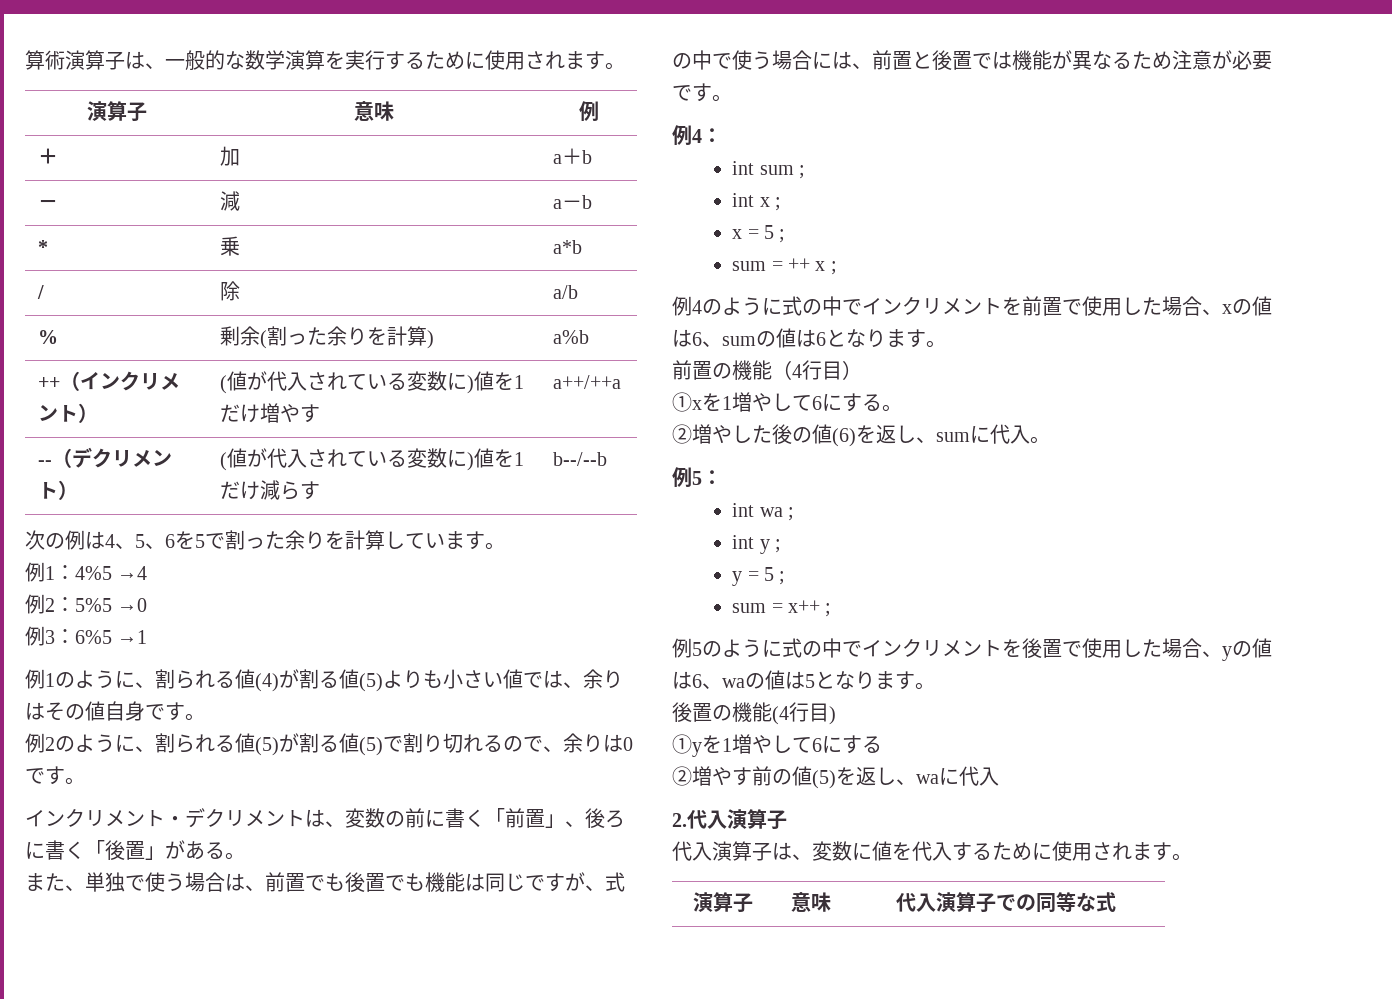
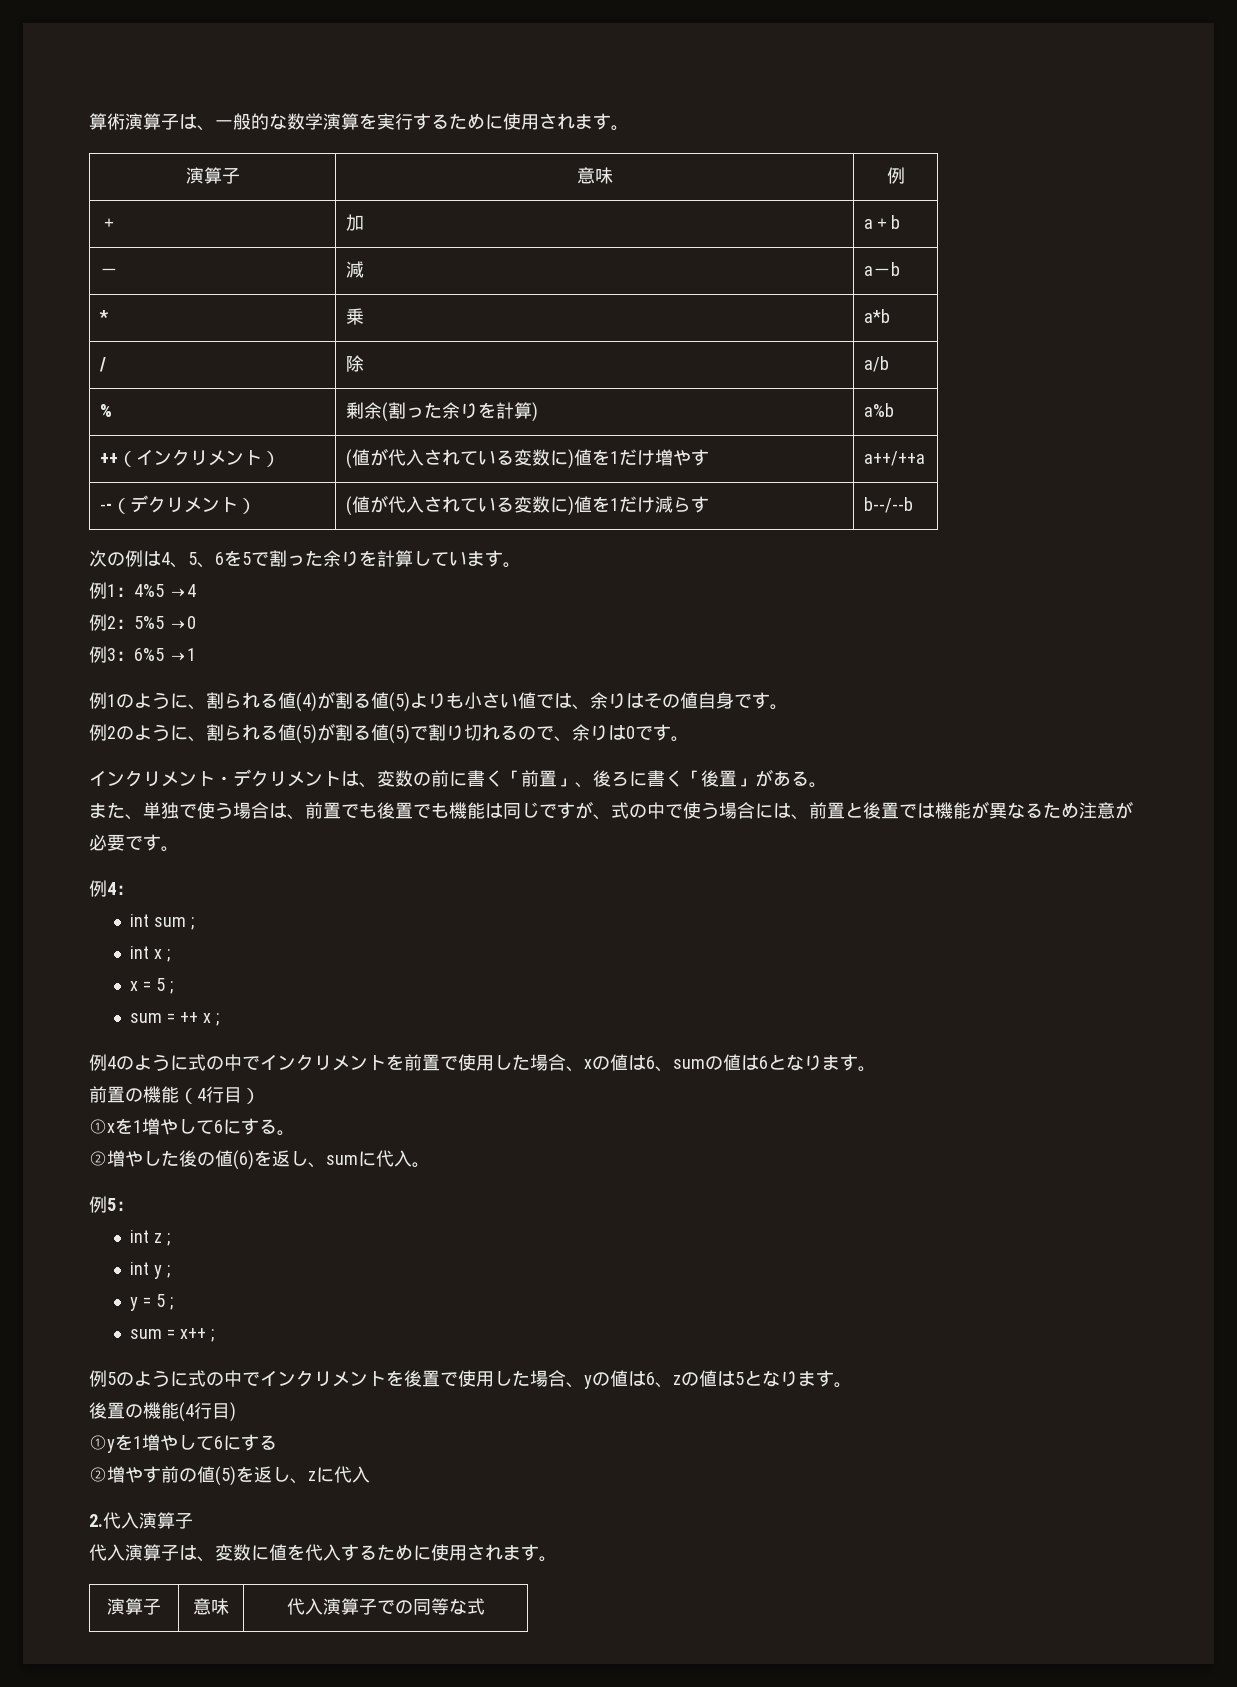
[759,507,783,517] wa -> [154,1233,163,1243] z
[722,678,745,688] wa -> [673,1375,681,1385] z
[916,774,939,784] wa -> [308,1471,316,1481] z

